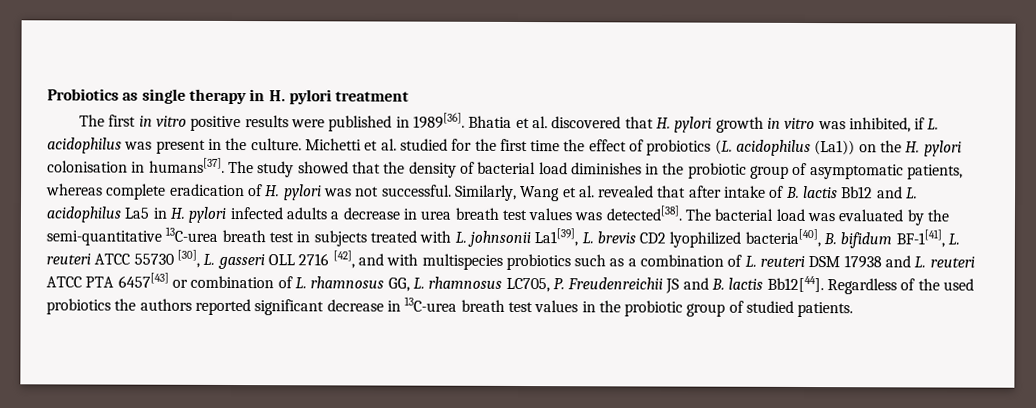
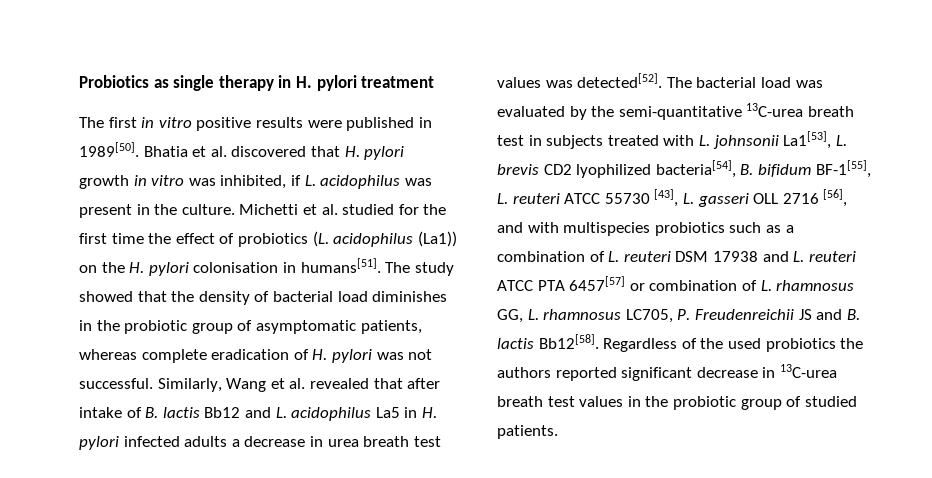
[413,112,466,129] 1989[36]. -> [79,142,139,157] 1989[50].
[148,157,225,173] humans[37]. -> [300,258,381,273] humans[51].
[605,205,682,221] detected[38]. -> [577,73,663,88] detected[52].
[534,228,579,247] La1[39], -> [783,131,832,149] La1[53],
[744,228,821,248] bacteria[40], -> [655,160,736,178] bacteria[54],
[895,229,945,248] BF-1[41], -> [815,160,871,178] BF-1[55],
[176,249,200,268] [30], -> [654,189,679,207] [43],
[332,250,355,269] [42], -> [823,189,848,207] [56],
[117,272,169,288] 6457[43] -> [569,276,626,291] 6457[57]
[766,275,824,293] Bb12[44]. -> [538,334,599,349] Bb12[58].

